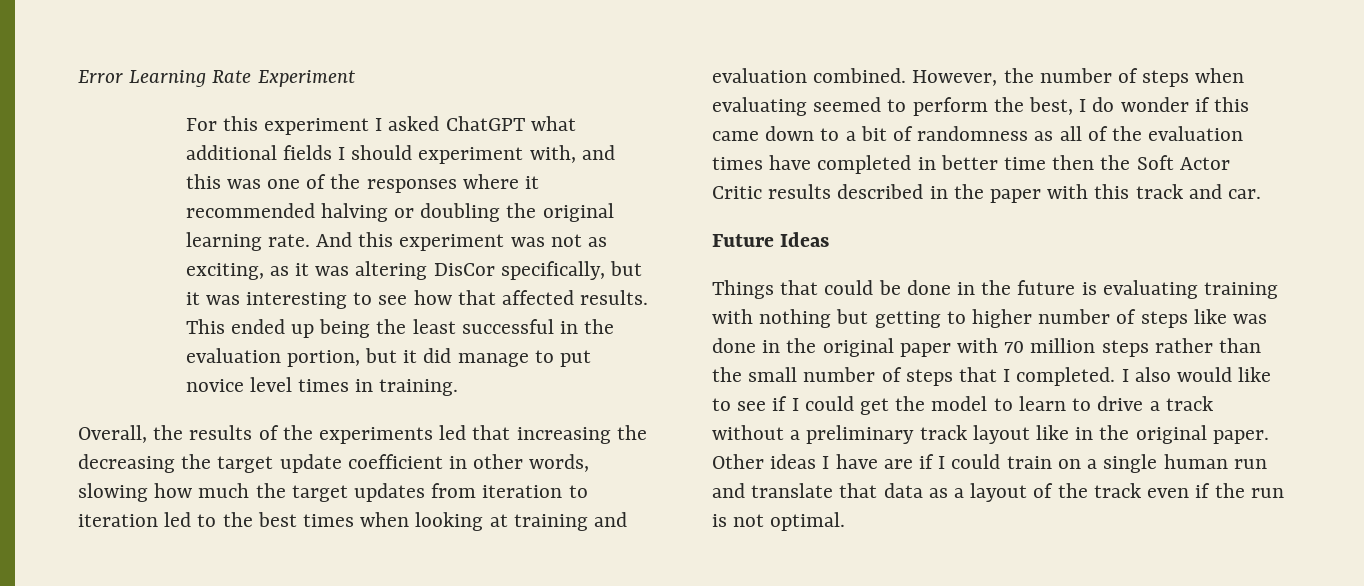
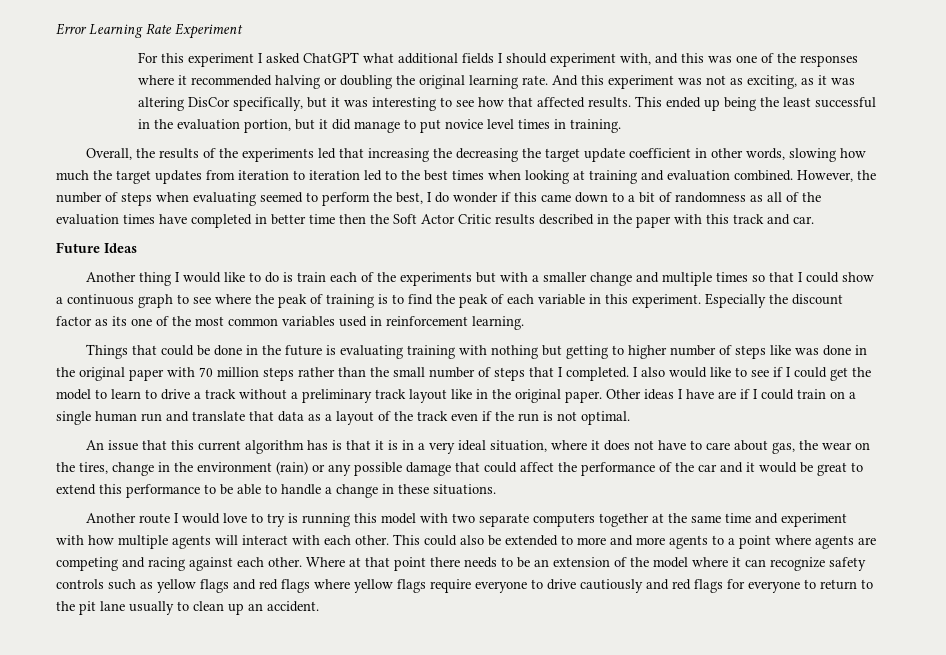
(830, 239) none -> [86,272,875,286] [56,293,843,308] [56,316,524,330] // Another thing I would like to do is train each of the experiments but with a smaller change and multiple times so that I could show a continuous graph to see where the peak of training is to find the peak of each variable in this experiment. Especially the discount factor as its one of the most common variables used in reinforcement learning.
(846, 521) none -> [86,440,871,454] [56,461,863,476] [56,484,496,498] [86,513,848,527] [56,534,876,549] [56,557,866,571] [56,579,873,593] [56,601,319,615] // An issue that this current algorithm has is that it is in a very ideal situation, where it does not have to care about gas, the wear on the tires, change in the environment (rain) or any possible damage that could affect the performance of the car and it would be great to extend this performance to be able to handle a change in these situations. // Another route I would love to try is running this model with two separate computers together at the same time and experiment with how multiple agents will interact with each other. This could also be extended to more and more agents to a point where agents are competing and racing against each other. Where at that point there needs to be an extension of the model where it can recognize safety controls such as yellow flags and red flags where yellow flags require everyone to drive cautiously and red flags for everyone to return to the pit lane usually to clean up an accident.

